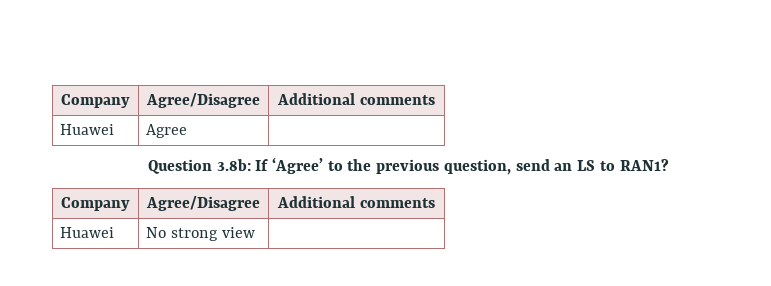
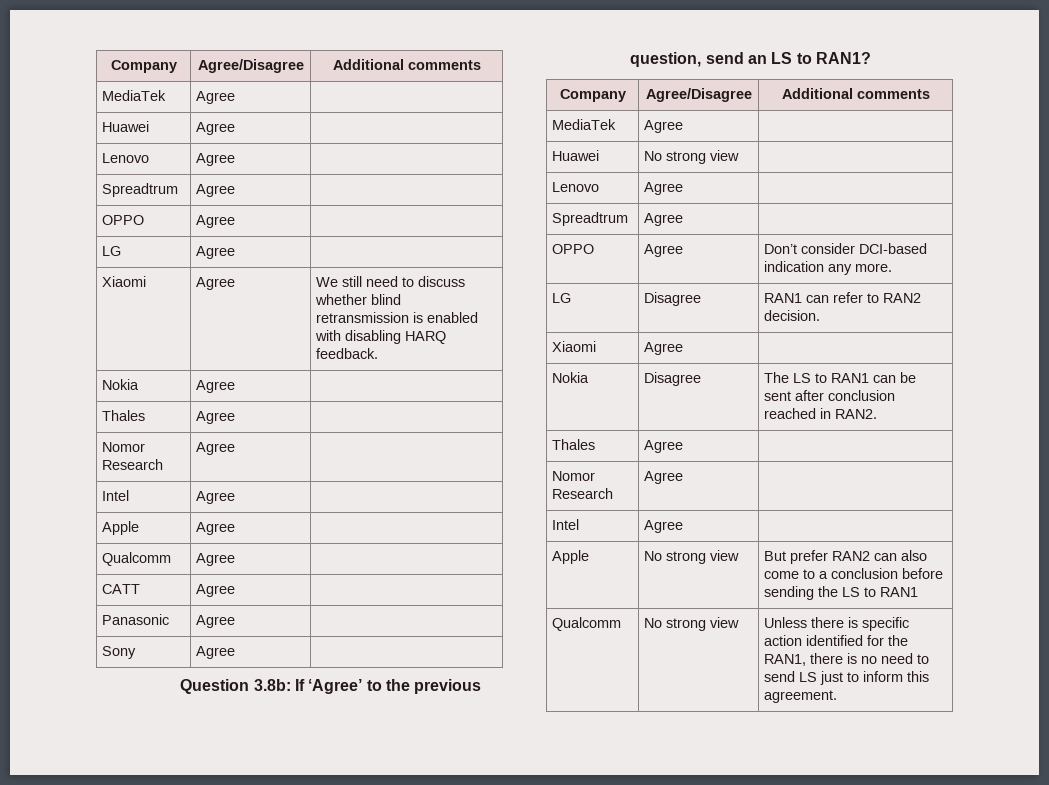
[61,94,130,108] [146,93,260,108] [277,93,435,105] Company | Agree/Disagree | Additional comments -> [110,60,177,73] [197,59,304,73] [332,59,481,70] [102,90,167,101] [196,91,236,104] Company | Agree/Disagree | Additional comments // MediaTek | Agree |
(188, 131) none -> [102,153,150,163] [196,153,236,166] [102,183,179,197] [196,184,236,197] [102,215,145,225] [196,215,236,228] [102,246,122,256] [196,246,236,259] [102,276,147,287] [196,277,236,290] [316,276,466,287] [315,294,402,305] [316,312,479,323] [315,330,447,344] [316,348,379,359] [102,379,140,390] [196,380,236,393] [102,410,146,421] [196,411,236,424] [102,442,146,452] [102,459,164,470] [196,442,236,455] [102,490,130,501] [196,491,236,504] [102,521,140,535] [196,522,236,535] [102,552,172,566] [196,553,236,566] [102,584,141,594] [196,584,236,597] [102,614,170,625] [196,615,236,628] [102,646,137,659] [196,646,236,659] // Lenovo | Agree | // Spreadtrum | Agree | // OPPO | Agree | // LG | Agree | // Xiaomi | Agree | We still need to discuss whether blind retransmission is enabled with disabling HARQ feedback. // Nokia | Agree | // Thales | Agree | // Nomor Research | Agree | // Intel | Agree | // Apple | Agree | // Qualcomm | Agree | // CATT | Agree | // Panasonic | Agree | // Sony | Agree |
(435, 203) none -> [552,119,617,130] [644,120,684,133] // MediaTek | Agree |
(255, 232) none -> [552,182,600,192] [644,182,684,195] [552,212,629,226] [644,213,684,226] [552,244,595,254] [644,244,684,257] [764,243,928,254] [764,261,893,275] [552,293,572,303] [644,292,702,306] [764,292,922,303] [764,310,821,321] [552,341,597,352] [644,342,684,355] [552,372,590,383] [644,372,702,386] [764,372,917,383] [764,390,896,401] [764,408,878,419] [552,439,596,450] [644,440,684,453] [552,471,596,481] [552,488,614,499] [644,471,684,484] [552,519,580,530] [644,520,684,533] [552,550,590,564] [644,550,740,564] [764,550,928,564] [764,568,944,579] [764,586,919,600] [552,617,622,631] [644,617,740,631] [764,617,910,631] [764,635,909,646] [764,653,930,666] [764,671,930,685] [764,690,838,703] // Lenovo | Agree | // Spreadtrum | Agree | // OPPO | Agree | Don’t consider DCI-based indication any more. // LG | Disagree | RAN1 can refer to RAN2 decision. // Xiaomi | Agree | // Nokia | Disagree | The LS to RAN1 can be sent after conclusion reached in RAN2. // Thales | Agree | // Nomor Research | Agree | // Intel | Agree | // Apple | No strong view | But prefer RAN2 can also come to a conclusion before sending the LS to RAN1 // Qualcomm | No strong view | Unless there is specific action identified for the RAN1, there is no need to send LS just to inform this agreement.

